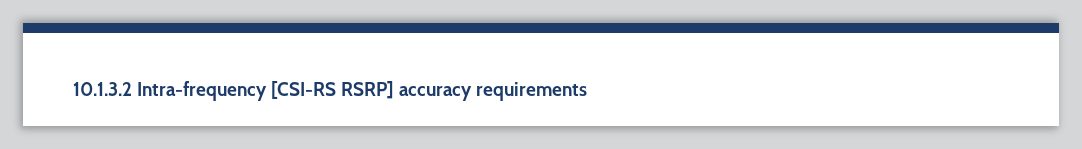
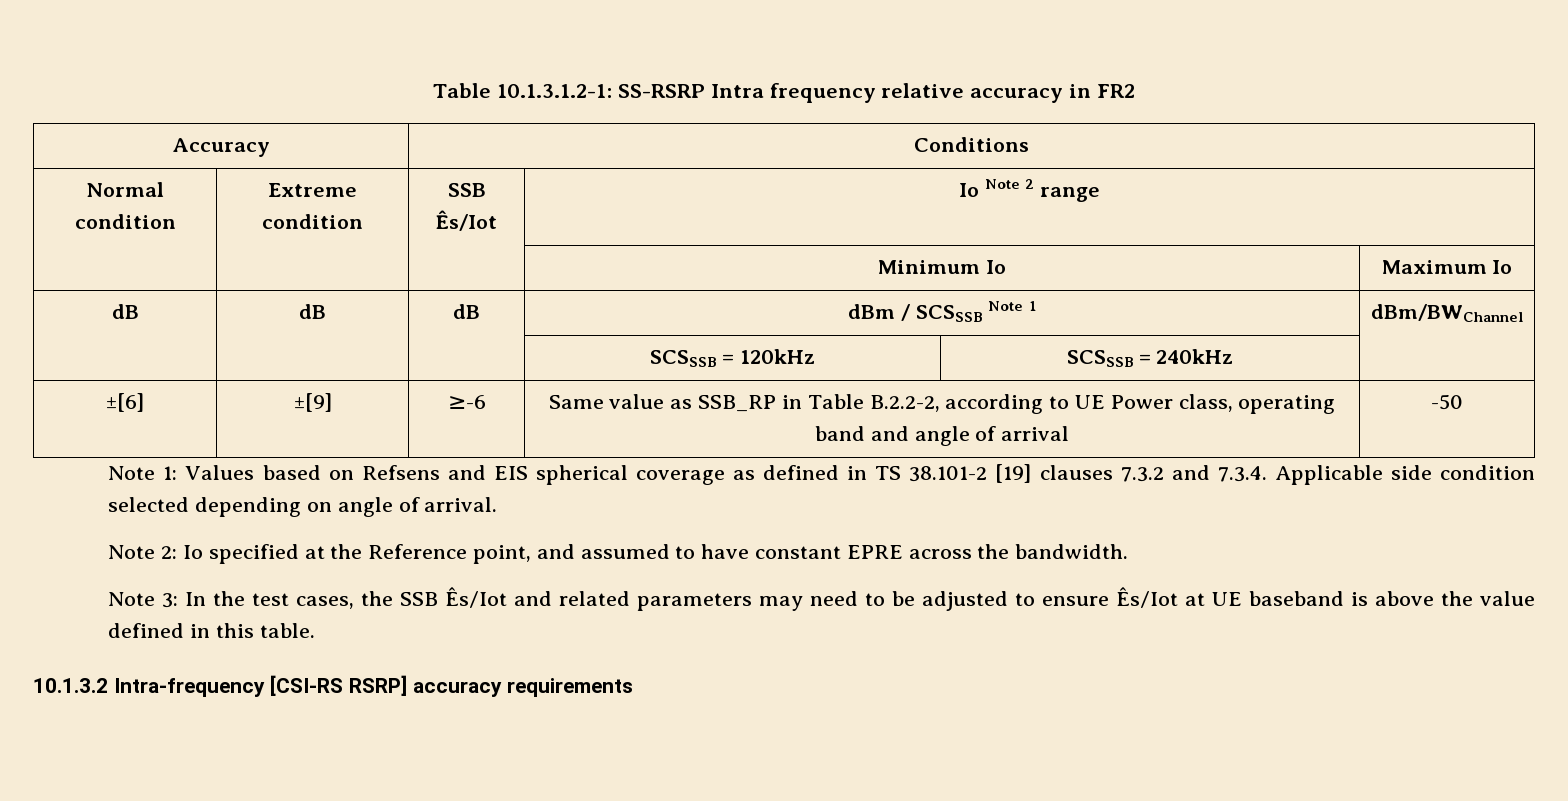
(73, 89) none -> [433,83,1135,103] [172,138,270,157] [914,137,1029,152] [86,182,164,197] [74,214,176,229] [268,183,357,197] [262,214,363,229] [447,183,486,197] [436,210,497,231] [958,179,1101,202] [878,260,1006,274] [1381,260,1513,274] [111,304,139,319] [299,304,326,319] [453,304,480,319] [848,301,1036,322] [1371,304,1523,322] [650,349,815,367] [1066,349,1234,367] [106,393,144,412] [293,393,332,412] [447,395,486,409] [548,394,1336,414] [814,426,1070,446] [1431,394,1463,410] [108,464,1536,485] [108,497,498,517] [108,544,1129,564] [108,587,1535,611] [108,623,315,638] Table 10.1.3.1.2-1: SS-RSRP Intra frequency relative accuracy in FR2 // Accuracy | Conditions // Normal condition | Extreme condition | SSB Ês/Iot | Io Note 2 range // | | | Minimum Io | Maximum Io // dB | dB | dB | dBm / SCSSSB Note 1 | dBm/BWChannel // | | | SCSSSB = 120kHz | SCSSSB = 240kHz | // ±[6] | ±[9] | ≥-6 | Same value as SSB_RP in Table B.2.2-2, according to UE Power class, operating band and angle of arrival | -50 // Note 1: Values based on Refsens and EIS spherical coverage as defined in TS 38.101-2 [19] clauses 7.3.2 and 7.3.4. Applicable side condition selected depending on angle of arrival. // Note 2: Io specified at the Reference point, and assumed to have constant EPRE across the bandwidth. // Note 3: In the test cases, the SSB Ês/Iot and related parameters may need to be adjusted to ensure Ês/Iot at UE baseband is above the value defined in this table. //

